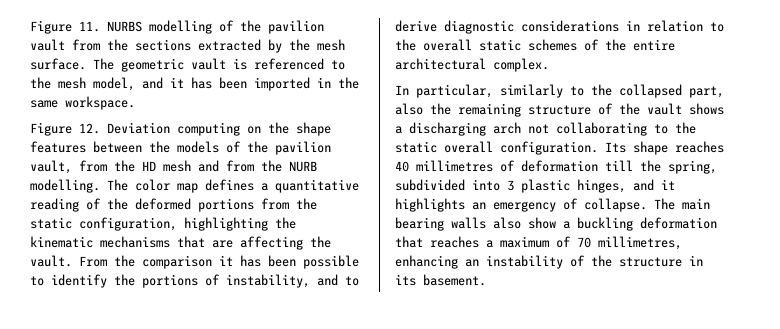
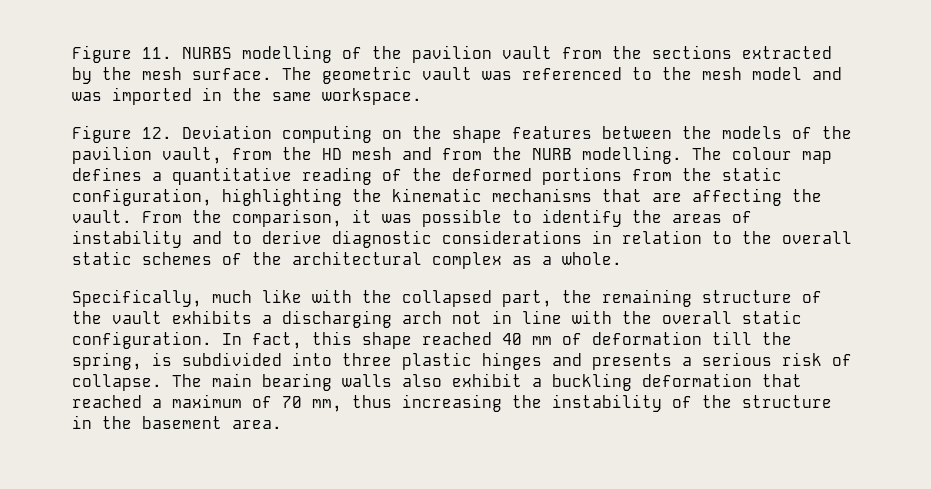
[233,58,247,70] is -> [482,71,512,80] was
[93,77,247,91] model, and it has been -> [752,67,842,80] [72,92,102,101] model and was
[135,179,170,191] color -> [732,147,792,160] colour
[142,255,296,269] comparison it has been -> [232,209,412,227] comparison, it was
[142,274,310,288] portions of instability, -> [672,211,752,223] [72,230,182,248] areas of instability
[633,39,675,51] [395,58,549,72] [395,84,584,98] entire architectural complex. // In particular, similarly to -> [292,251,622,269] [72,289,352,307] architectural complex as a whole. // Specifically, much like with
[395,103,423,115] also -> (552, 298) none
[689,103,724,115] shows -> [172,310,252,324] exhibits
[556,122,696,136] [395,141,724,155] [395,160,493,172] collaborating to the static overall configuration. Its shape reaches 40 millimetres -> [492,310,802,324] [72,331,552,349] in line with the overall static configuration. In fact, this shape reached 40 mm
(717, 167) none -> [152,352,172,366] is
[507,179,675,193] [395,198,556,212] 3 plastic hinges, and it highlights an emergency -> [342,352,822,370] three plastic hinges and presents a serious risk
[528,217,556,229] show -> [452,373,522,387] exhibit
[430,236,479,248] reaches -> [72,395,142,408] reached
[598,236,682,250] [395,255,479,269] millimetres, enhancing an -> [312,394,542,412] mm, thus increasing the
[395,274,486,286] its basement. -> [102,416,282,429] the basement area.

